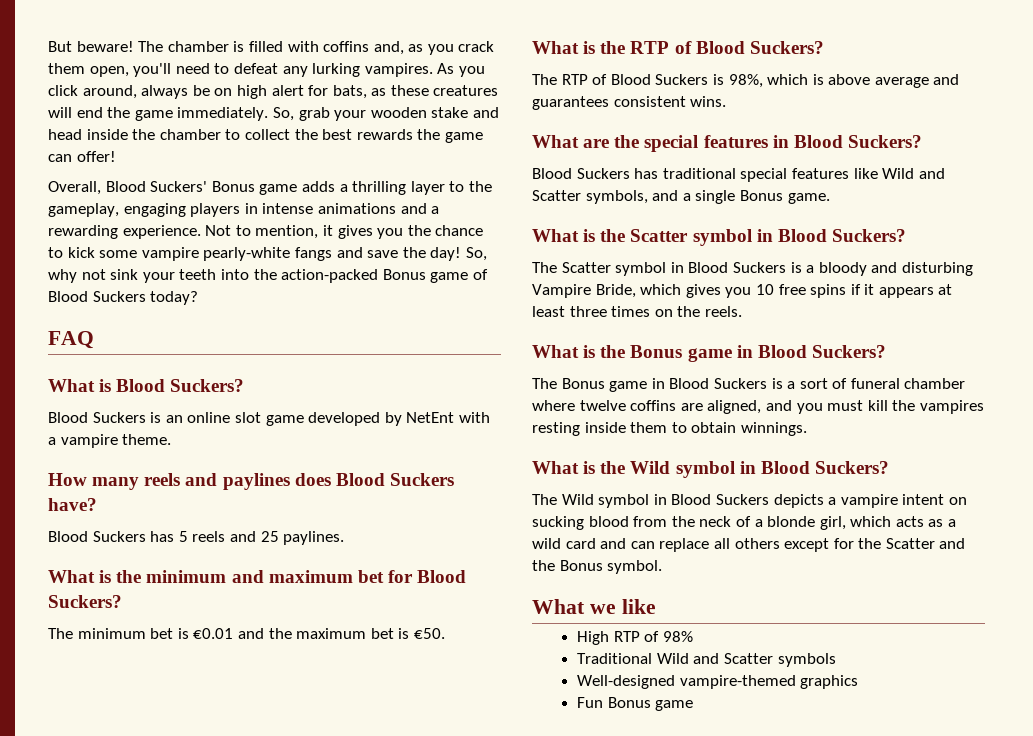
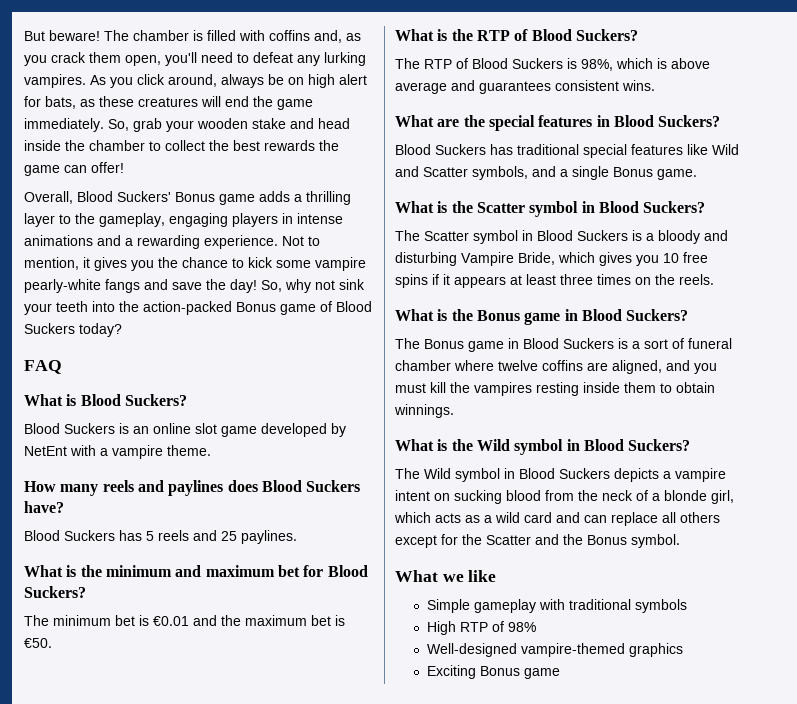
(656, 606) none -> [426,599,687,613] // Simple gameplay with traditional symbols
[577,653,836,667] // Traditional Wild and Scatter symbols -> (536, 627) none
[577,697,604,708] Fun -> [426,665,476,679] Exciting

